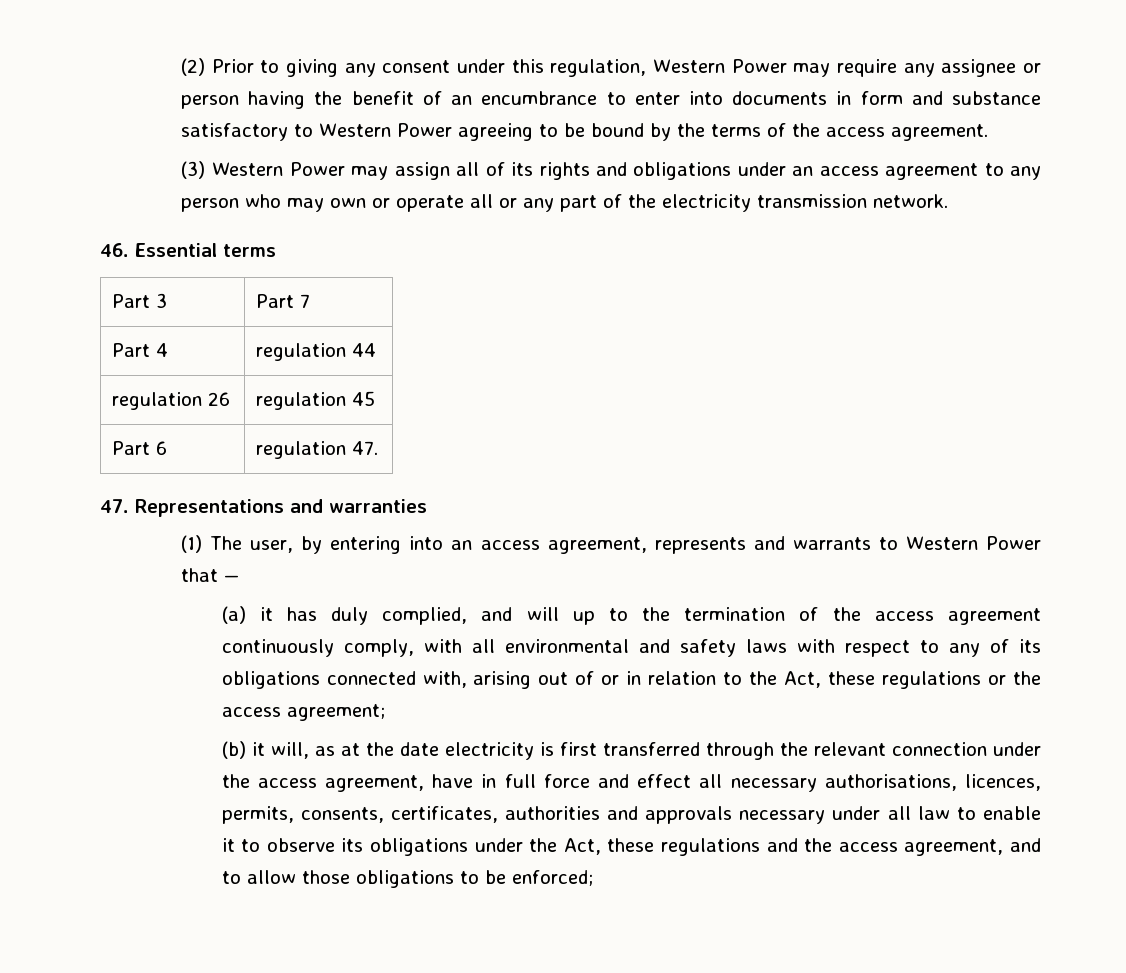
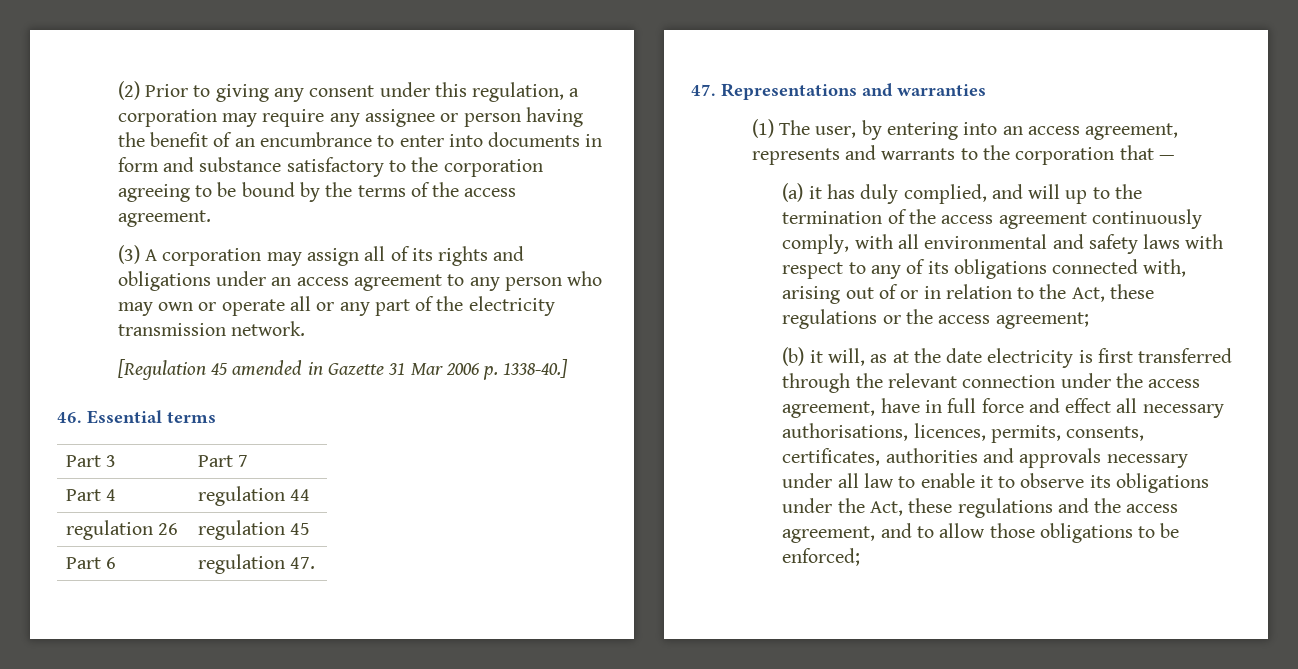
[653,59,787,73] Western Power -> [569,88,580,97] [117,109,217,127] a corporation
[319,123,453,137] Western Power -> [411,157,543,177] the corporation
[211,162,345,176] Western Power -> [145,248,262,266] A corporation
(949, 201) none -> [117,359,569,380] // [Regulation 45 amended in Gazette 31 Mar 2006 p. 1338-40.]
[905,536,1042,550] Western Power -> [983,145,1115,165] the corporation

